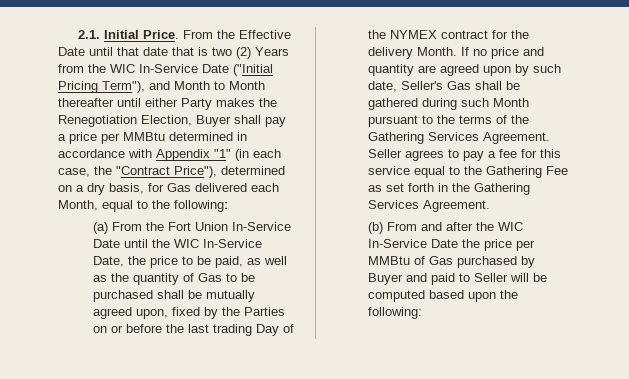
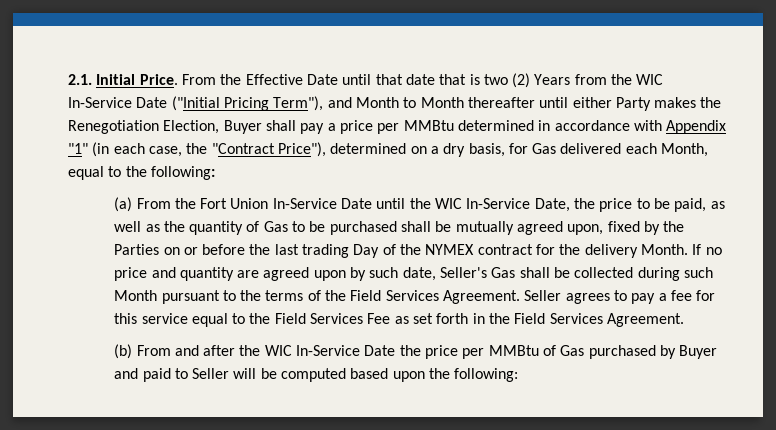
[367,98,418,110] gathered -> [574,267,634,278] collected
[367,132,424,144] Gathering -> [350,290,382,301] Field
[485,166,542,178] Gathering -> [274,313,364,324] Field Services
[473,183,530,195] Gathering -> [514,313,546,324] Field

